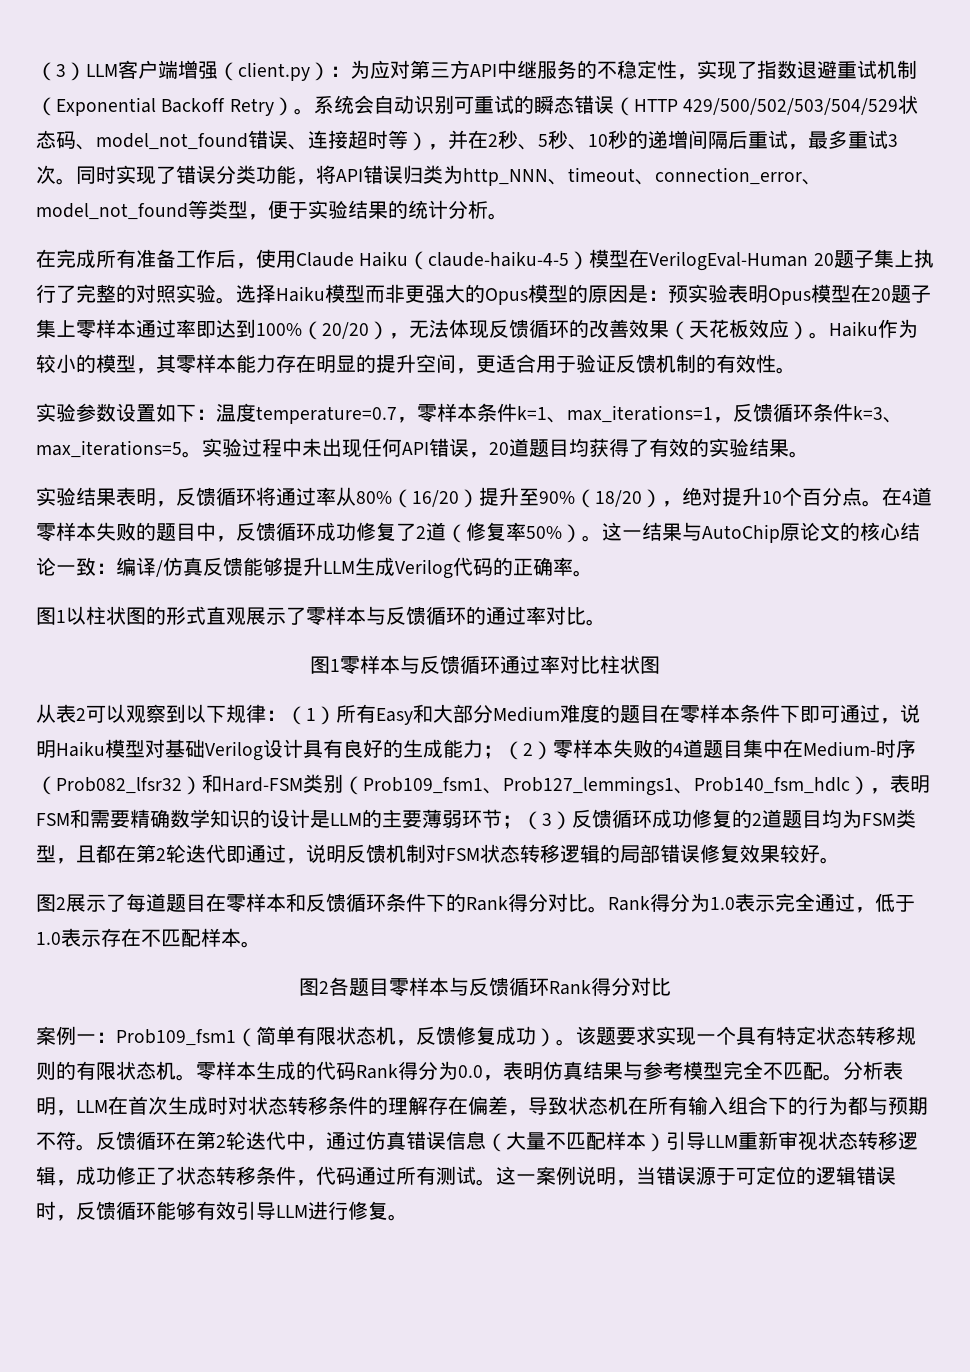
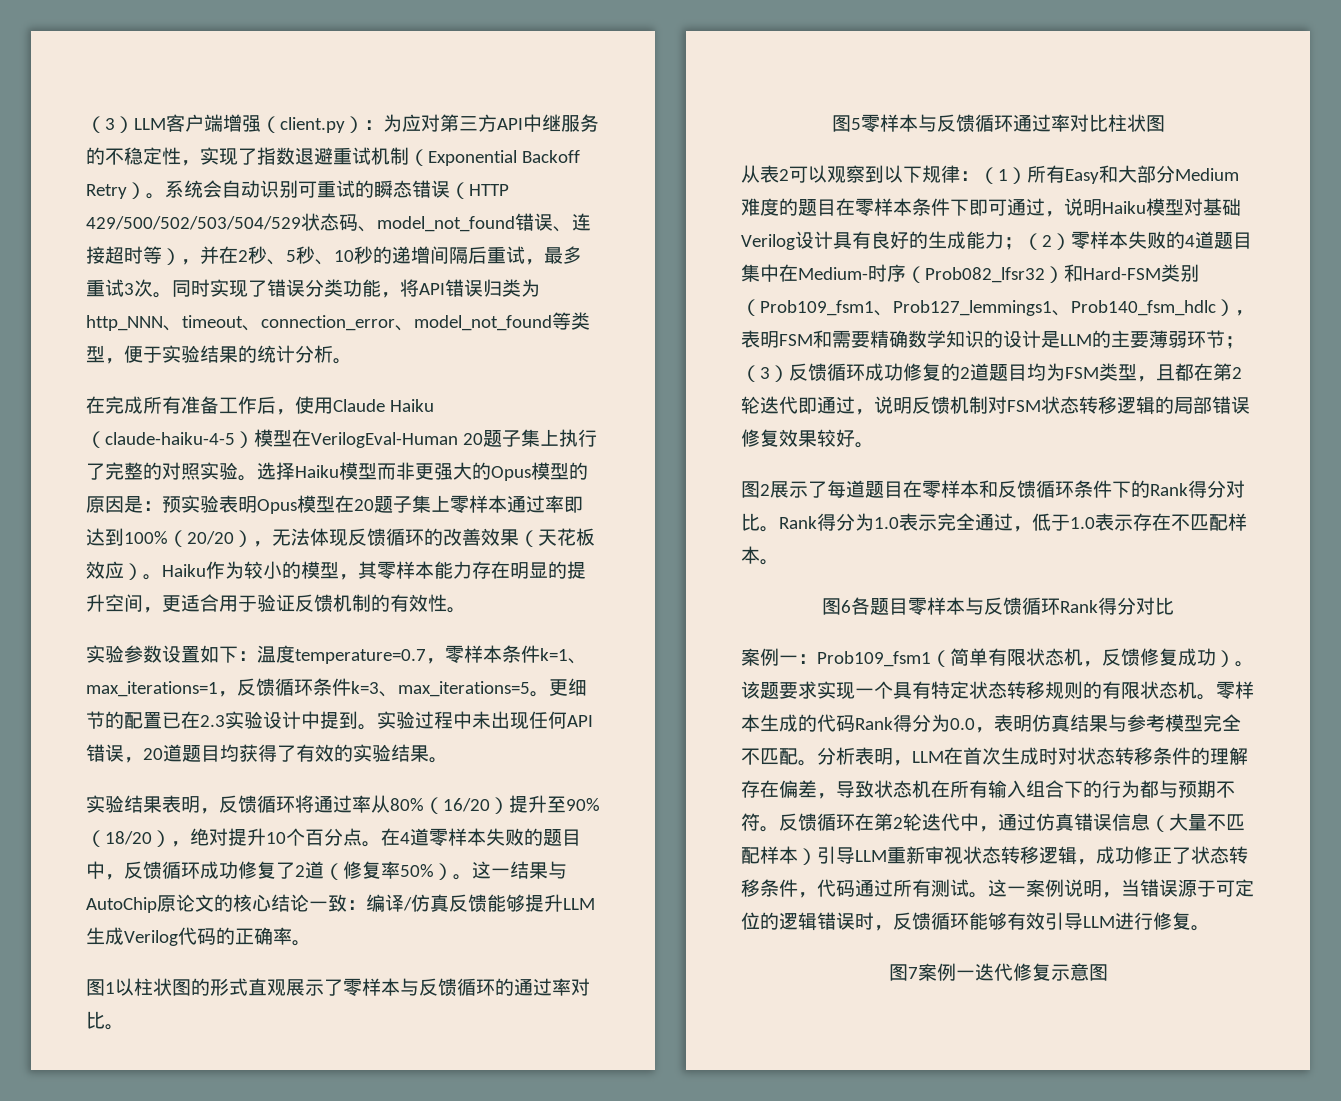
(202, 454) none -> [549,678,587,696] [86,711,377,730] 更细节的配置已在2.3实验设计中提到。
[330,659,340,672] 1 -> [850,118,861,130] 5
[319,981,329,994] 2 -> [841,600,851,613] 6
(408, 1217) none -> [888,963,1108,981] // 图7案例一迭代修复示意图

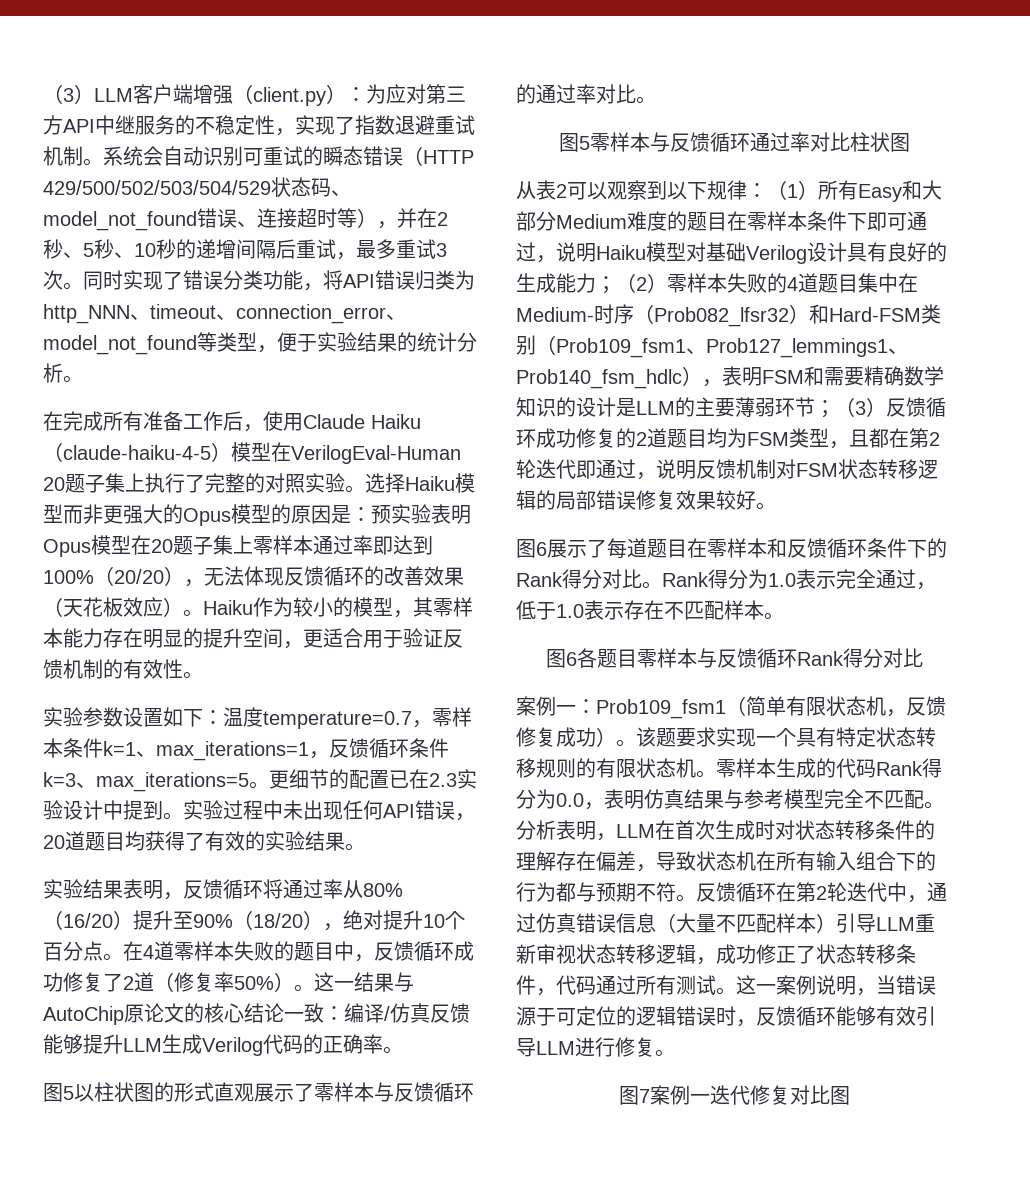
[409,149,580,166] [86,182,146,199] （Exponential Backoff Retry） -> (83, 156) none
[105,982,115,994] 1 -> [63,1086,74,1100] 5
[760,484,770,496] 2 -> [536,542,547,556] 6
[1050,963,1089,981] 示意 -> [789,1085,830,1105] 对比

